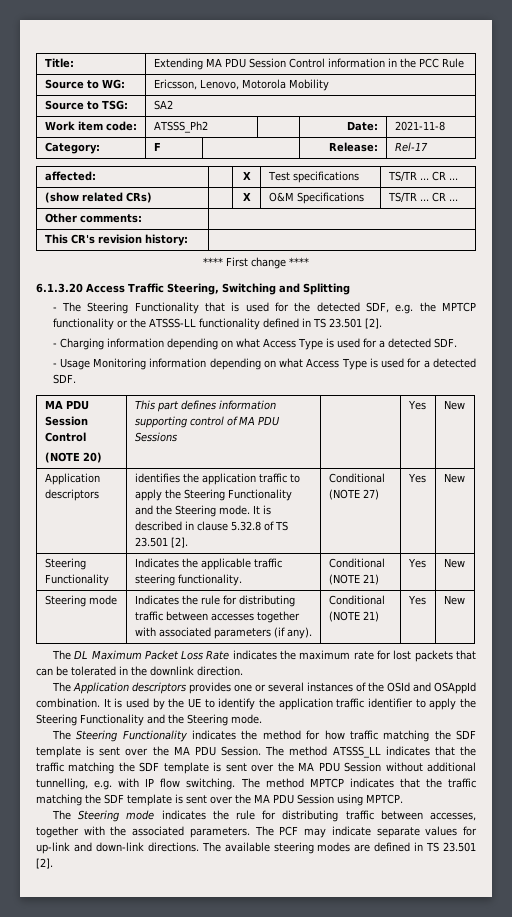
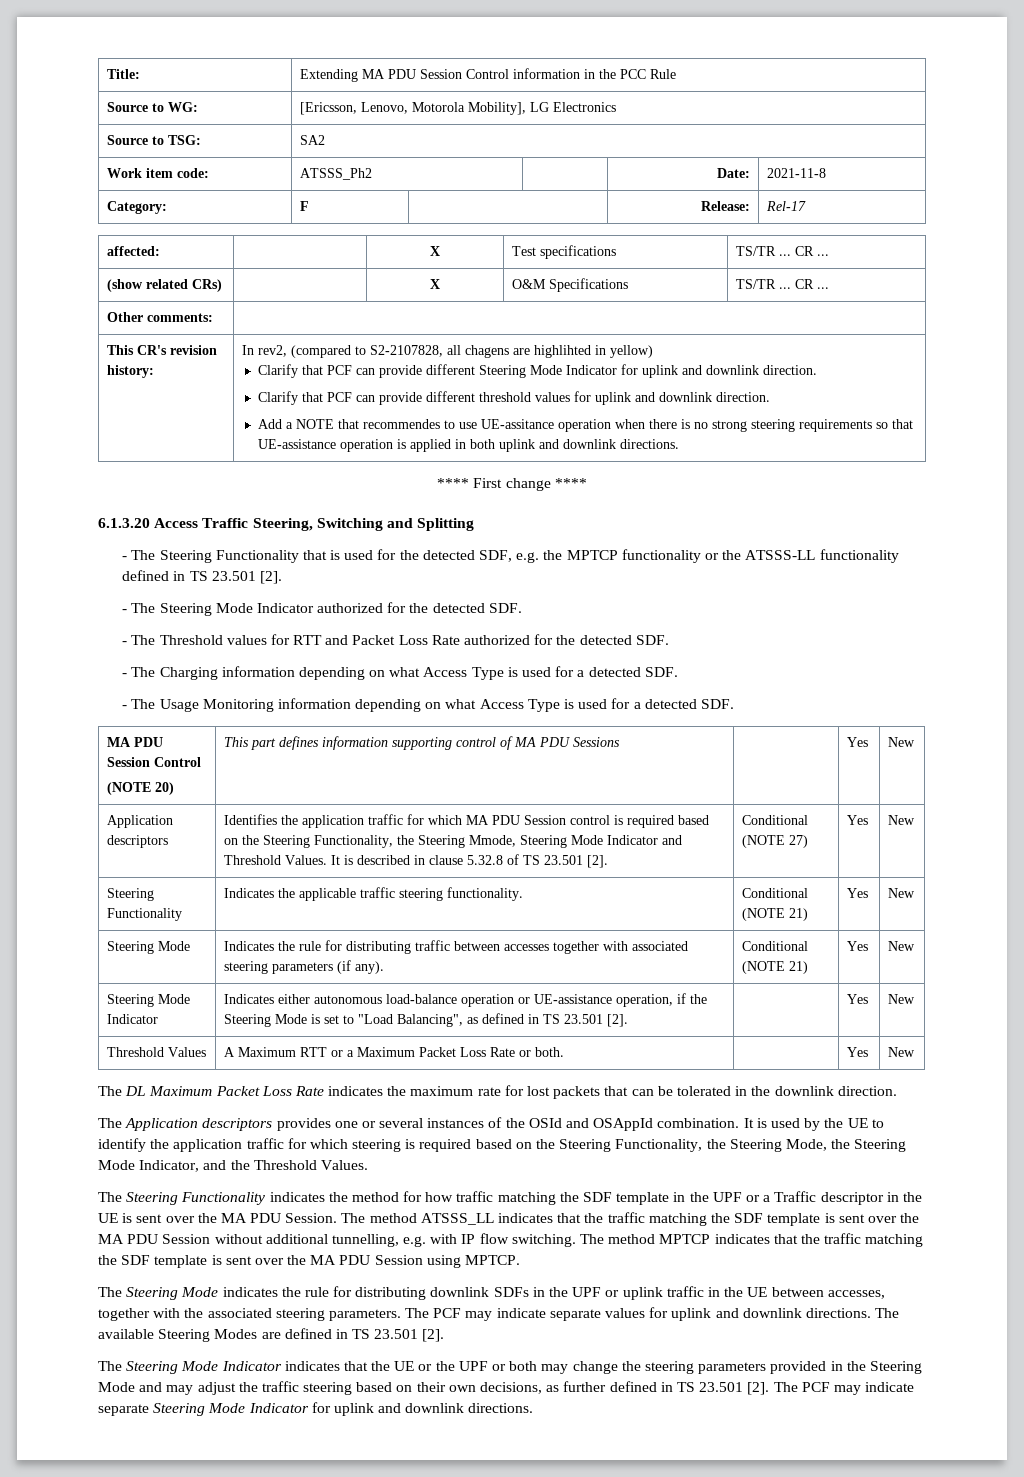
[153,79,197,90] Ericsson, -> [300,102,358,115] [Ericsson,
[288,79,329,91] Mobility -> [468,102,617,115] Mobility], LG Electronics
(188, 240) none -> [242,345,654,358] [257,364,817,378] [257,391,770,405] [257,419,913,432] [257,439,679,452] In rev2, (compared to S2-2107828, all chagens are highlihted in yellow) // Clarify that PCF can provide different Steering Mode Indicator for uplink and downlink direction. // Clarify that PCF can provide different threshold values for uplink and downlink direction. // Add a NOTE that recommendes to use UE-assitance operation when there is no strong steering requirements so that UE-assistance operation is applied in both uplink and downlink directions.
(57, 345) none -> [131,602,522,616] [122,634,669,645] [122,667,156,677] The Steering Mode Indicator authorized for the detected SDF. // - The Threshold values for RTT and Packet Loss Rate authorized for the detected SDF. // - The
(57, 365) none -> [131,699,156,709] The
[134,473,300,485] [134,489,292,501] [134,505,250,517] identifies the application traffic to apply the Steering Functionality and the Steering mode. -> [224,814,710,828] [224,835,683,848] [224,855,328,865] Identifies the application traffic for which MA PDU Session control is required based on the Steering Functionality, the Steering Mmode, Steering Mode Indicator and Threshold Values.
[88,595,117,605] mode -> [158,941,191,951] Mode
(211, 632) none -> [224,961,269,974] steering
(465, 600) none -> [107,994,191,1007] [107,1014,159,1024] [224,993,708,1007] [224,1013,629,1027] [847,994,869,1004] [888,994,916,1004] [107,1047,207,1057] [224,1047,565,1057] [847,1047,869,1057] [888,1047,916,1057] // Steering Mode Indicator | Indicates either autonomous load-balance operation or UE-assistance operation, if the Steering Mode is set to "Load Balancing", as defined in TS 23.501 [2]. | | Yes | New // Threshold Values | A Maximum RTT or a Maximum Packet Loss Rate or both. | | Yes | New
[368,698,477,710] [36,714,262,726] identifier to apply the Steering Functionality and the Steering mode. -> [287,1138,907,1152] [98,1160,368,1172] for which steering is required based on the Steering Functionality, the Steering Mode, the Steering Mode Indicator, and the Threshold Values.
(81, 752) none -> [673,1191,922,1205] [98,1213,118,1223] in the UPF or a Traffic descriptor in the UE
[126,810,155,820] mode -> [181,1287,219,1297] Mode
[345,810,374,820] traffic -> [430,1286,768,1300] downlink SDFs in the UPF or uplink traffic in the UE
(185, 831) none -> [275,1308,325,1321] steering
[36,842,144,854] up-link and down-link -> [671,1308,802,1321] uplink and downlink
[273,842,351,854] steering modes -> [158,1329,258,1342] Steering Modes
(53, 863) none -> [98,1361,922,1374] [98,1381,915,1395] [98,1402,534,1416] // The Steering Mode Indicator indicates that the UE or the UPF or both may change the steering parameters provided in the Steering Mode and may adjust the traffic steering based on their own decisions, as further defined in TS 23.501 [2]. The PCF may indicate separate Steering Mode Indicator for uplink and downlink directions.

